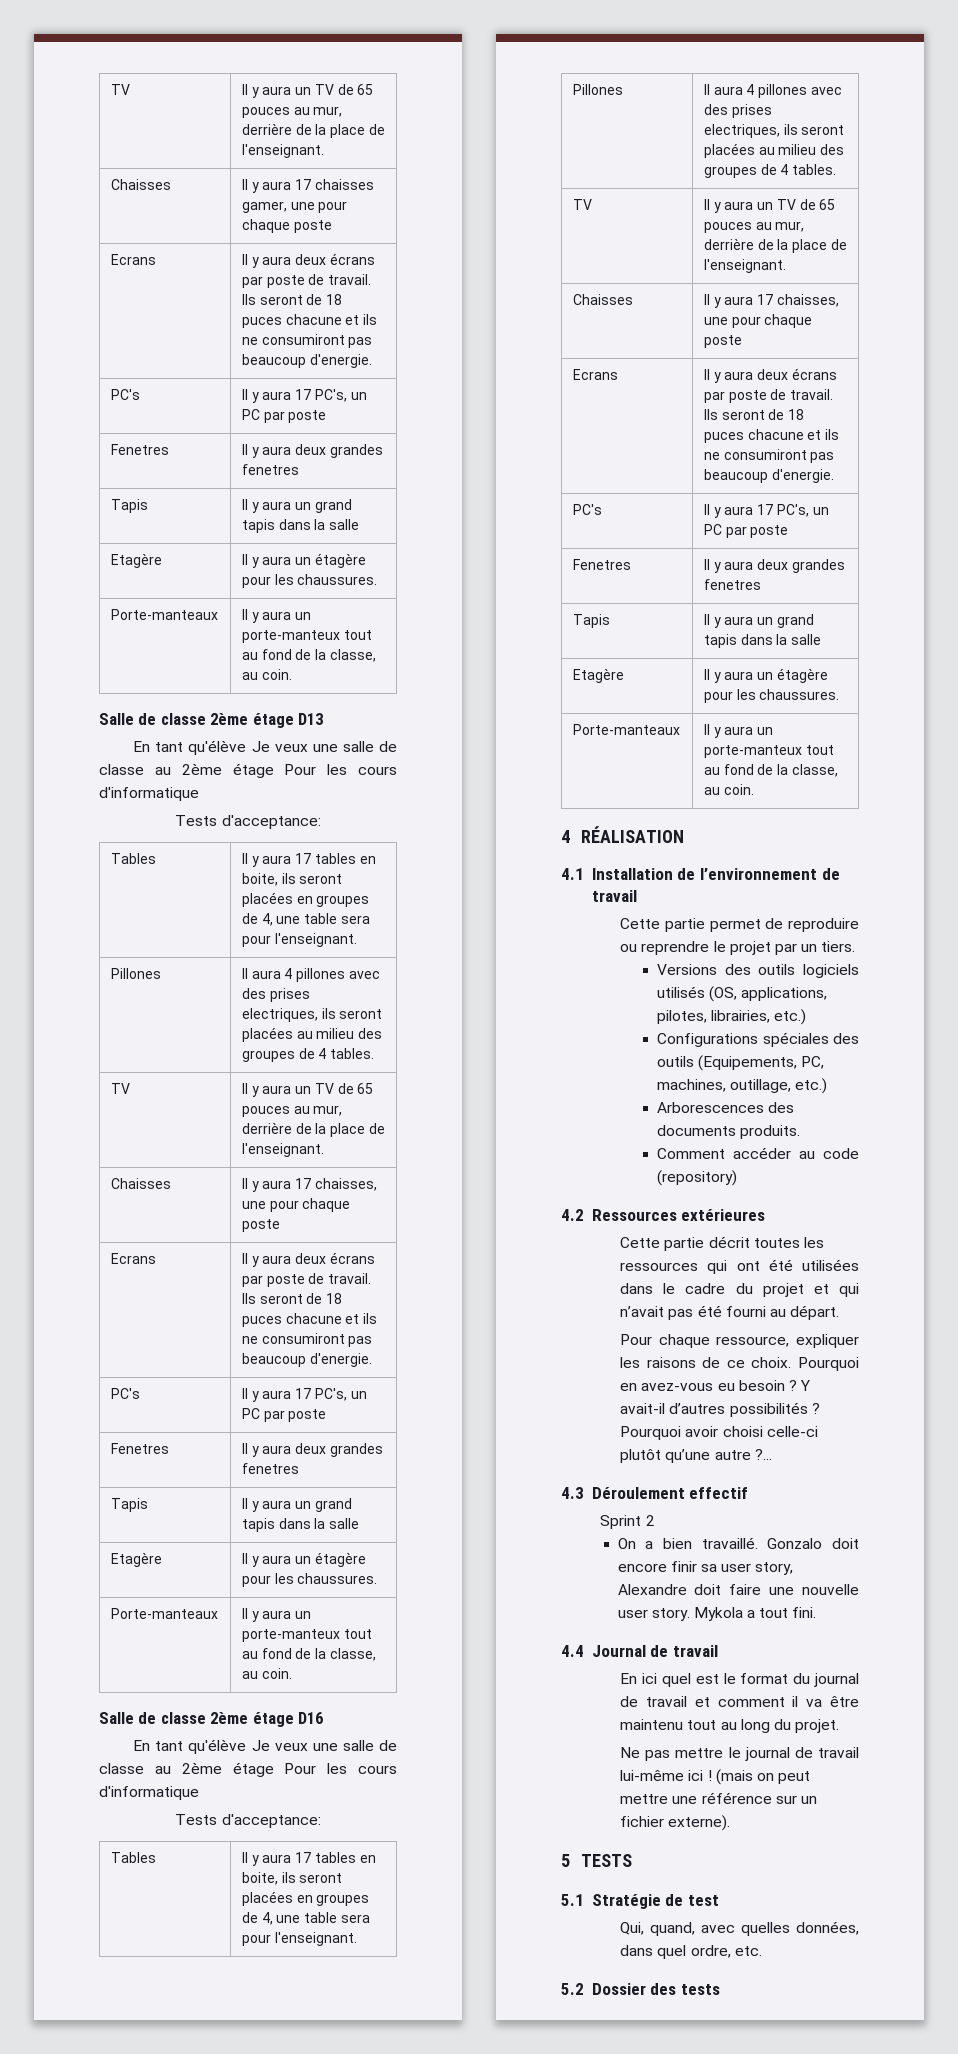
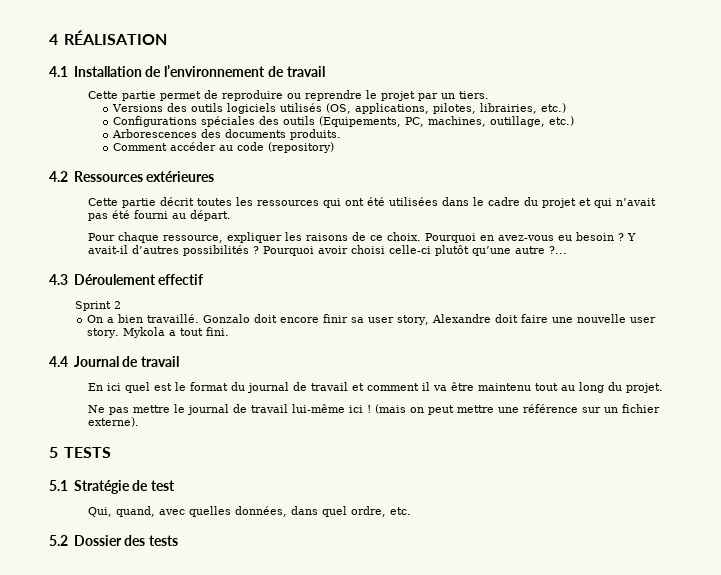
[110,84,130,95] [241,84,374,98] [241,106,343,118] [241,123,385,138] [241,144,324,158] [110,179,171,190] [241,179,374,193] [241,201,348,213] [241,219,332,233] [110,254,156,265] [241,253,375,268] [241,274,372,288] [241,294,343,305] [241,314,378,328] [241,334,373,348] [241,354,372,368] [110,389,140,400] [241,389,367,403] [241,409,327,423] [110,444,169,455] [241,444,383,458] [241,464,299,475] [110,499,148,513] [241,499,352,513] [241,519,360,533] [110,553,162,568] [241,553,366,568] [241,574,378,588] [110,609,218,620] [241,609,312,623] [241,630,372,643] [241,649,376,662] [241,669,292,680] [99,713,324,728] [133,740,397,755] [99,763,397,778] [99,787,199,801] [175,815,321,829] [110,853,156,864] [241,853,376,867] [241,873,343,886] [241,892,370,907] [241,913,370,926] [241,933,357,947] [110,968,161,979] [241,968,380,982] [241,988,310,1002] [241,1008,383,1022] [241,1027,383,1042] [241,1048,375,1062] [110,1083,130,1094] [241,1083,374,1097] [241,1105,343,1117] [241,1122,385,1137] [241,1143,324,1157] [110,1178,171,1189] [241,1178,377,1192] [241,1198,351,1212] [241,1219,280,1232] [110,1253,156,1264] [241,1252,375,1267] [241,1273,372,1287] [241,1293,343,1304] [241,1313,378,1327] [241,1333,373,1347] [241,1353,372,1367] [110,1388,140,1399] [241,1388,367,1402] [241,1408,327,1422] [110,1443,169,1454] [241,1443,383,1457] [241,1463,299,1474] [110,1498,148,1512] [241,1498,352,1512] [241,1518,360,1532] [110,1552,162,1567] [241,1552,366,1567] [241,1573,378,1587] [110,1608,218,1619] [241,1608,312,1622] [241,1629,372,1642] [241,1648,376,1661] [241,1668,292,1679] [99,1712,324,1727] [133,1739,397,1754] [99,1762,397,1777] [99,1786,199,1800] [175,1814,321,1828] [110,1852,156,1863] [241,1852,376,1866] [241,1872,343,1885] [241,1891,370,1906] [241,1912,370,1925] [241,1932,357,1946] [572,84,623,95] [703,84,842,98] [703,104,772,118] [703,124,845,138] [703,143,845,158] [703,164,837,178] [572,199,592,210] [703,199,836,213] [703,221,805,233] [703,238,847,253] [703,259,786,273] [572,294,633,305] [703,294,839,308] [703,314,813,328] [703,335,742,348] [572,369,618,380] [703,368,837,383] [703,389,834,403] [703,409,805,420] [703,429,840,443] [703,449,835,463] [703,469,834,483] [572,504,602,515] [703,504,829,518] [703,524,789,538] [572,559,631,570] [703,559,845,573] [703,579,761,590] [572,614,610,628] [703,614,814,628] [703,634,822,648] [572,668,624,683] [703,668,828,683] [703,689,840,703] [572,724,680,735] [703,724,774,738] [703,745,834,758] [703,764,838,777] [703,784,754,795] TV | Il y aura un TV de 65 pouces au mur, derrière de la place de l'enseignant. // Chaisses | Il y aura 17 chaisses gamer, une pour chaque poste // Ecrans | Il y aura deux écrans par poste de travail. Ils seront de 18 puces chacune et ils ne consumiront pas beaucoup d'energie. // PC's | Il y aura 17 PC's, un PC par poste // Fenetres | Il y aura deux grandes fenetres // Tapis | Il y aura un grand tapis dans la salle // Etagère | Il y aura un étagère pour les chaussures. // Porte-manteaux | Il y aura un porte-manteux tout au fond de la classe, au coin. // Salle de classe 2ème étage D13 // En tant qu'élève Je veux une salle de classe au 2ème étage Pour les cours d'informatique // Tests d'acceptance: // Tables | Il y aura 17 tables en boite, ils seront placées en groupes de 4, une table sera pour l'enseignant. // Pillones | Il aura 4 pillones avec des prises electriques, ils seront placées au milieu des groupes de 4 tables. // TV | Il y aura un TV de 65 pouces au mur, derrière de la place de l'enseignant. // Chaisses | Il y aura 17 chaisses, une pour chaque poste // Ecrans | Il y aura deux écrans par poste de travail. Ils seront de 18 puces chacune et ils ne consumiront pas beaucoup d'energie. // PC's | Il y aura 17 PC's, un PC par poste // Fenetres | Il y aura deux grandes fenetres // Tapis | Il y aura un grand tapis dans la salle // Etagère | Il y aura un étagère pour les chaussures. // Porte-manteaux | Il y aura un porte-manteux tout au fond de la classe, au coin. // Salle de classe 2ème étage D16 // En tant qu'élève Je veux une salle de classe au 2ème étage Pour les cours d'informatique // Tests d'acceptance: // Tables | Il y aura 17 tables en boite, ils seront placées en groupes de 4, une table sera pour l'enseignant. // Pillones | Il aura 4 pillones avec des prises electriques, ils seront placées au milieu des groupes de 4 tables. // TV | Il y aura un TV de 65 pouces au mur, derrière de la place de l'enseignant. // Chaisses | Il y aura 17 chaisses, une pour chaque poste // Ecrans | Il y aura deux écrans par poste de travail. Ils seront de 18 puces chacune et ils ne consumiront pas beaucoup d'energie. // PC's | Il y aura 17 PC's, un PC par poste // Fenetres | Il y aura deux grandes fenetres // Tapis | Il y aura un grand tapis dans la salle // Etagère | Il y aura un étagère pour les chaussures. // Porte-manteaux | Il y aura un porte-manteux tout au fond de la classe, au coin. // -> (49, 39) none

